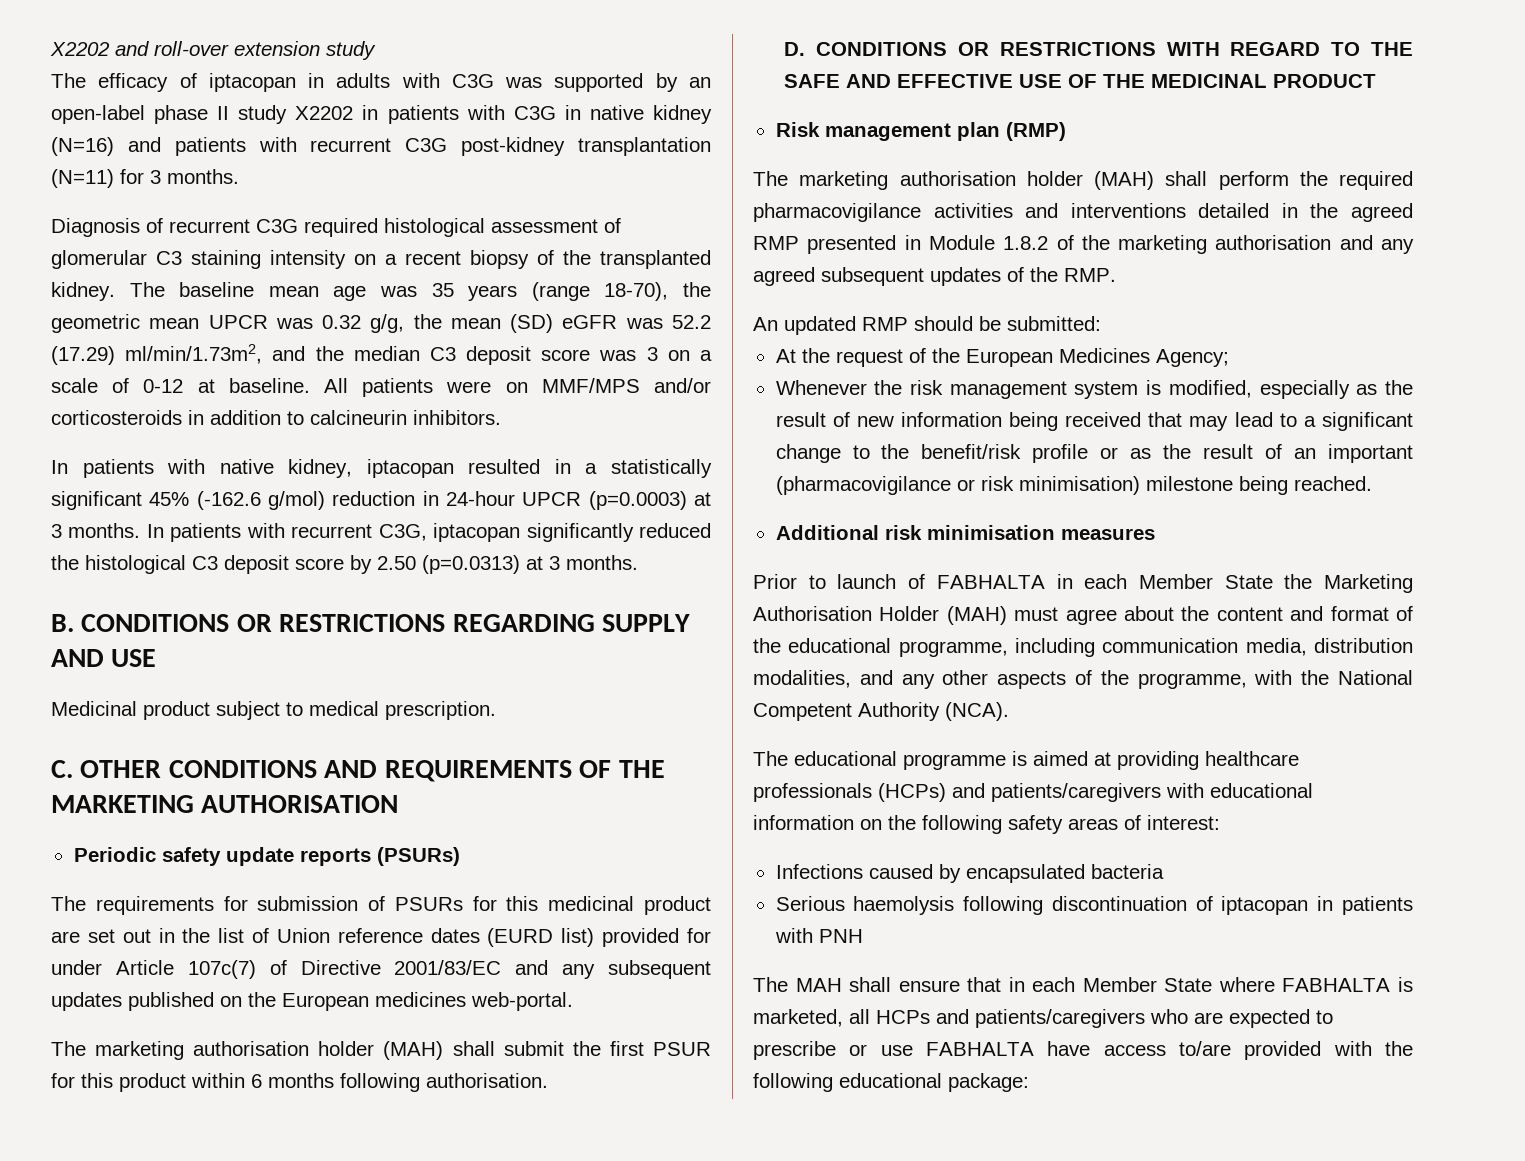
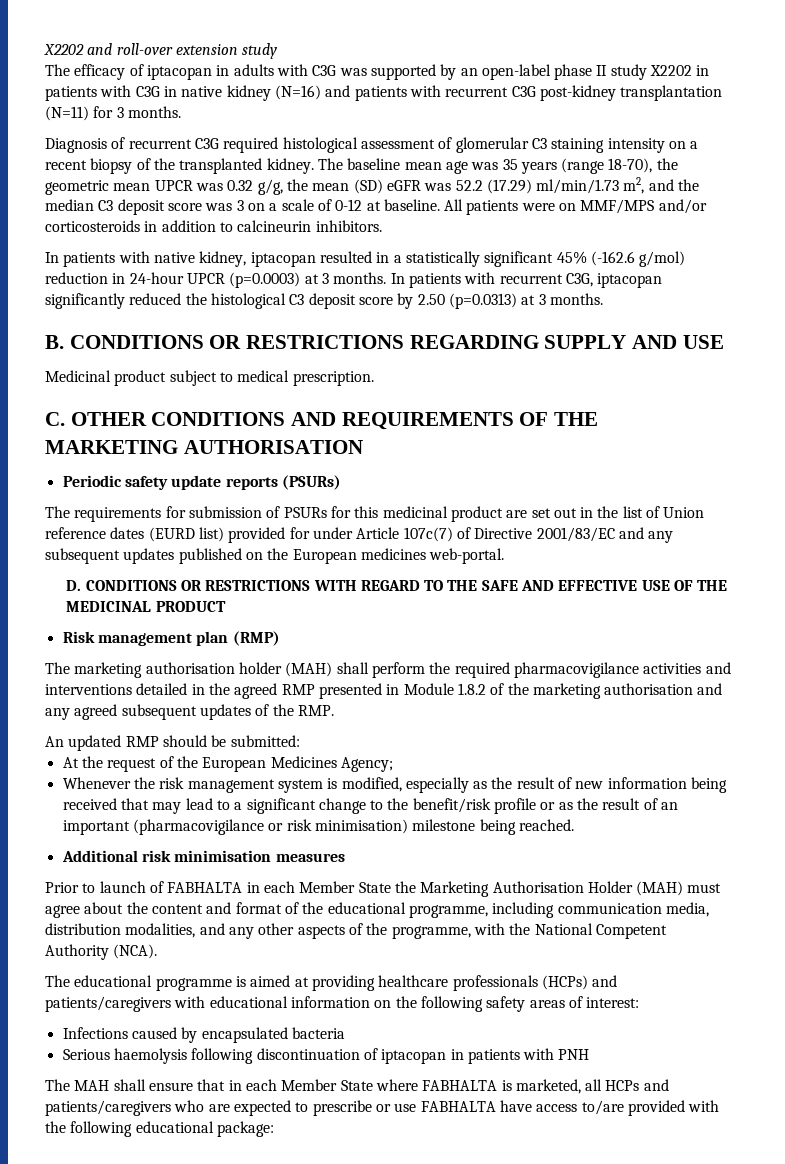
[125,344,263,364] ml/min/1.73m2, -> [536,177,645,194] ml/min/1.73 m2,
[51,1041,711,1060] [51,1073,548,1092] // The marketing authorisation holder (MAH) shall submit the first PSUR for this product within 6 months following authorisation. -> (505, 556) none

